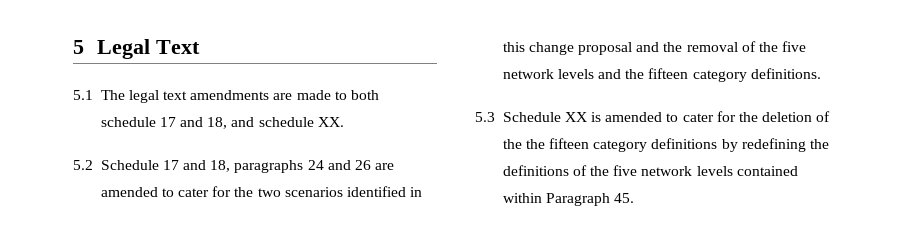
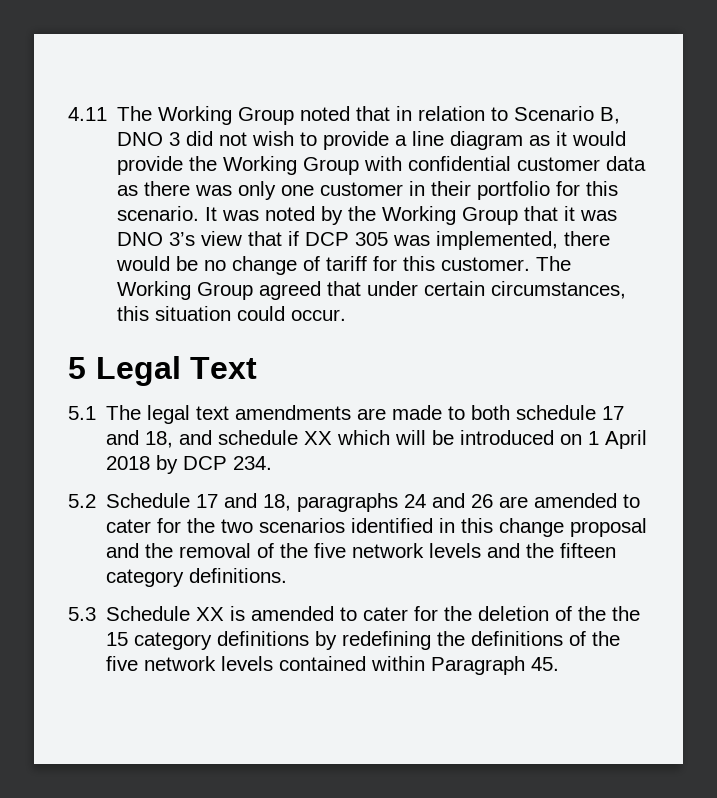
(73, 47) none -> [68,106,621,125] [117,131,627,150] [117,156,647,175] [117,181,619,200] [117,206,618,225] [117,231,611,250] [116,256,572,275] [117,281,627,300] [117,306,347,321] 4.11 The Working Group noted that in relation to Scenario B, DNO 3 did not wish to provide a line diagram as it would provide the Working Group with confidential customer data as there was only one customer in their portfolio for this scenario. It was noted by the Working Group that it was DNO 3’s view that if DCP 305 was implemented, there would be no change of tariff for this customer. The Working Group agreed that under certain circumstances, this situation could occur. //
[317,117,344,127] XX. -> [304,430,648,449] [106,455,273,474] XX which will be introduced on 1 April 2018 by DCP 234.
[549,138,590,149] fifteen -> [106,632,129,646] 15

